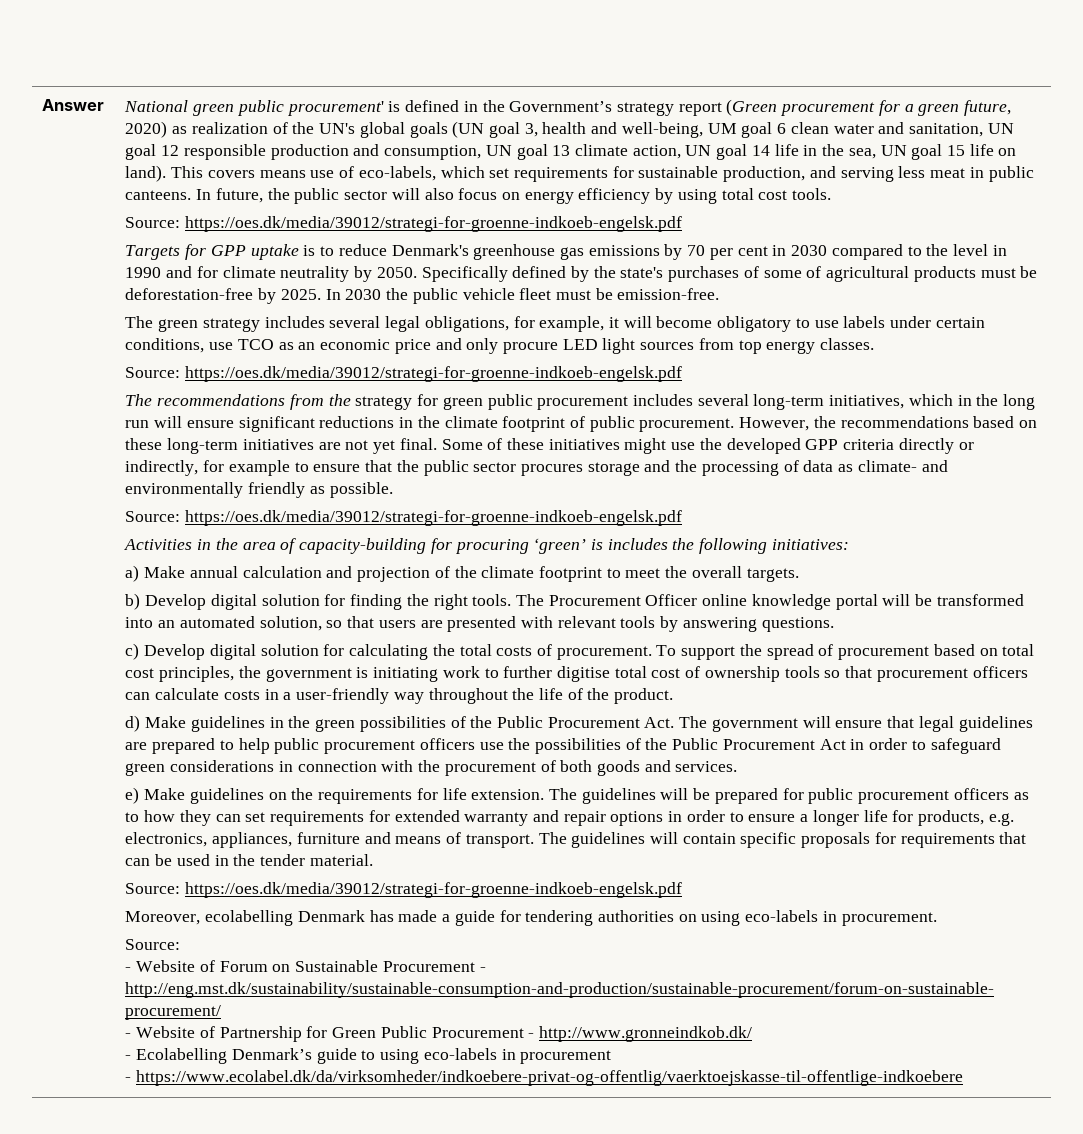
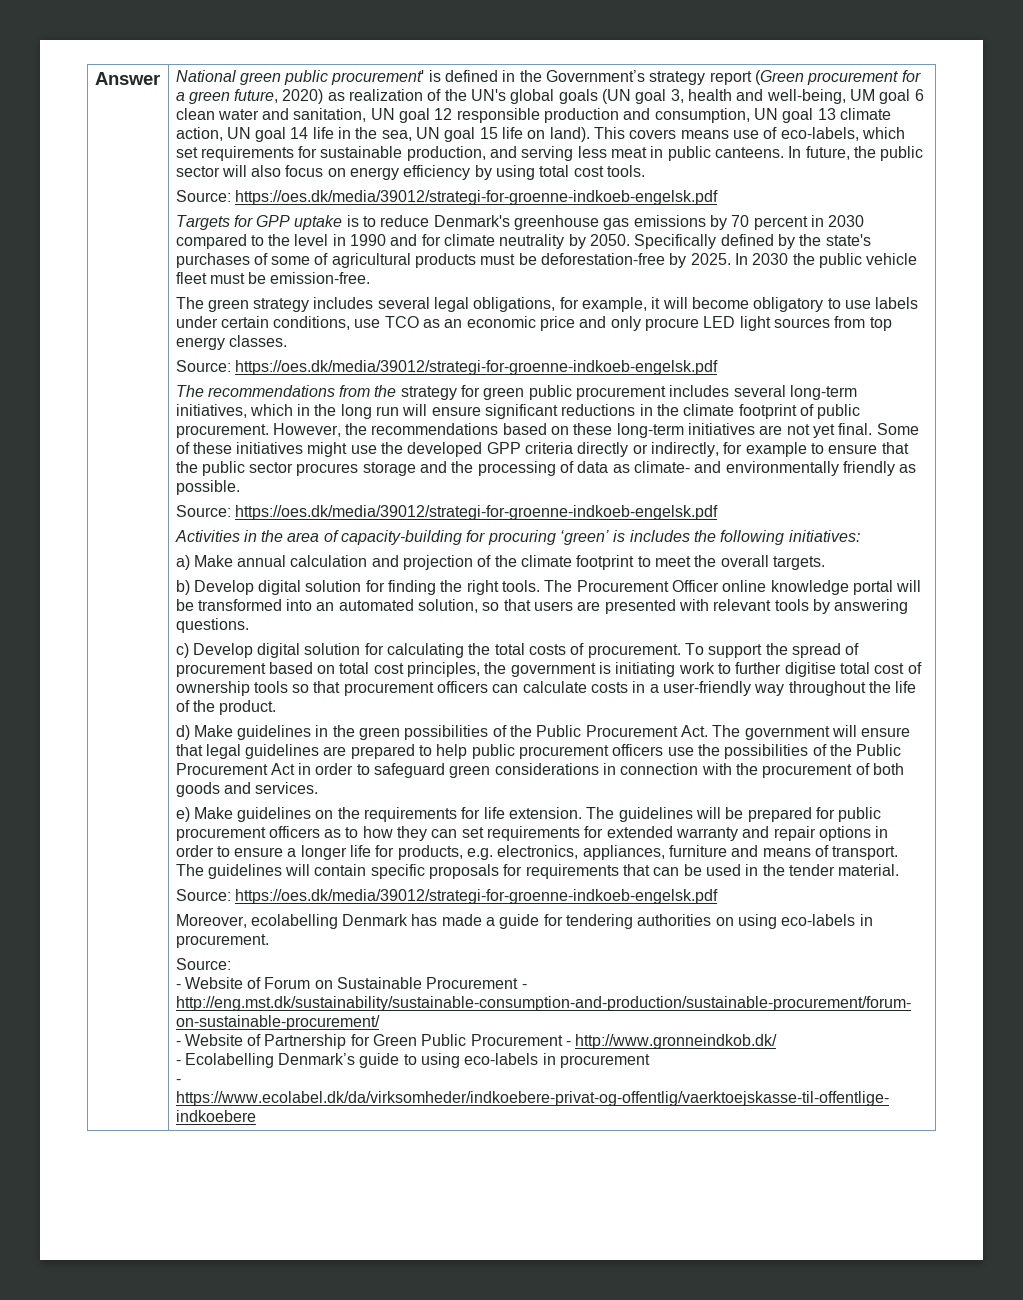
[709,246,768,260] per cent -> [753,216,808,230] percent

